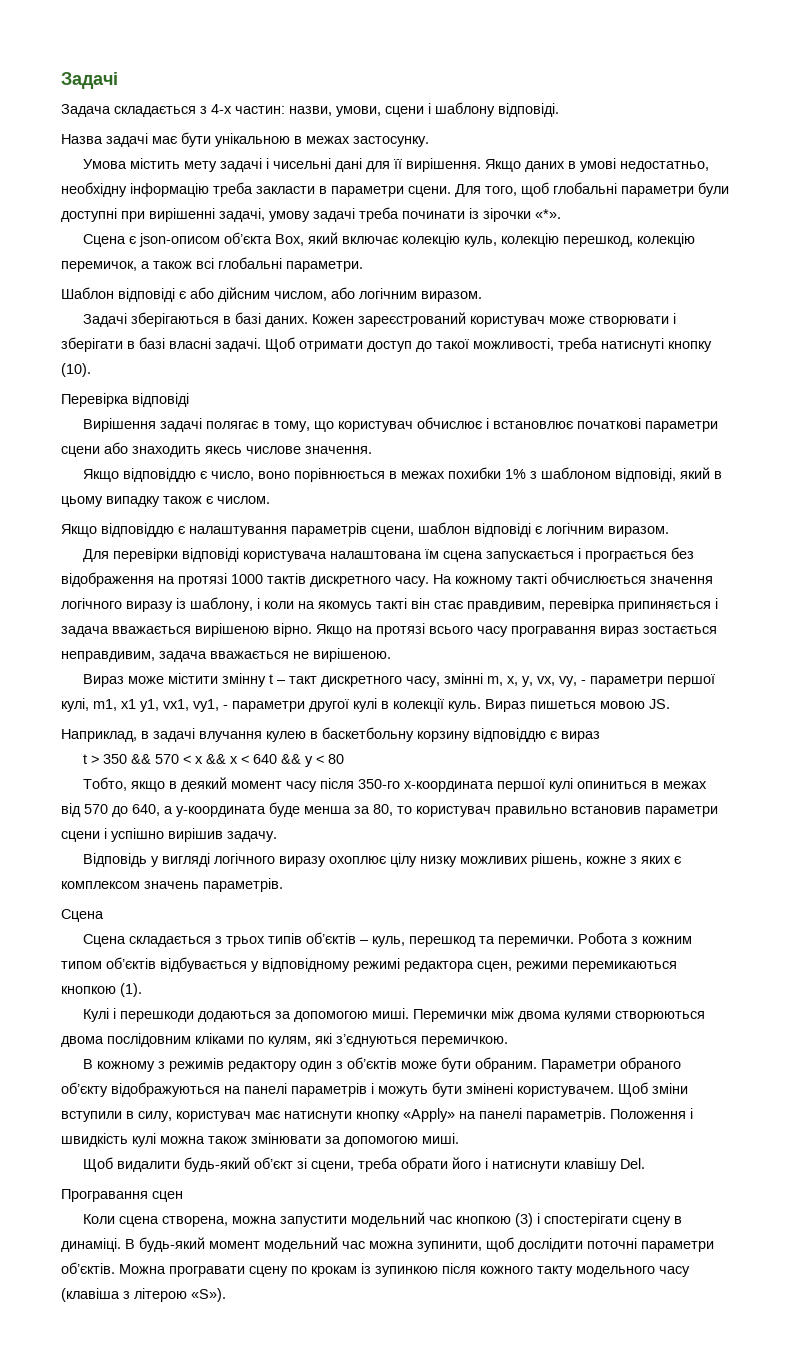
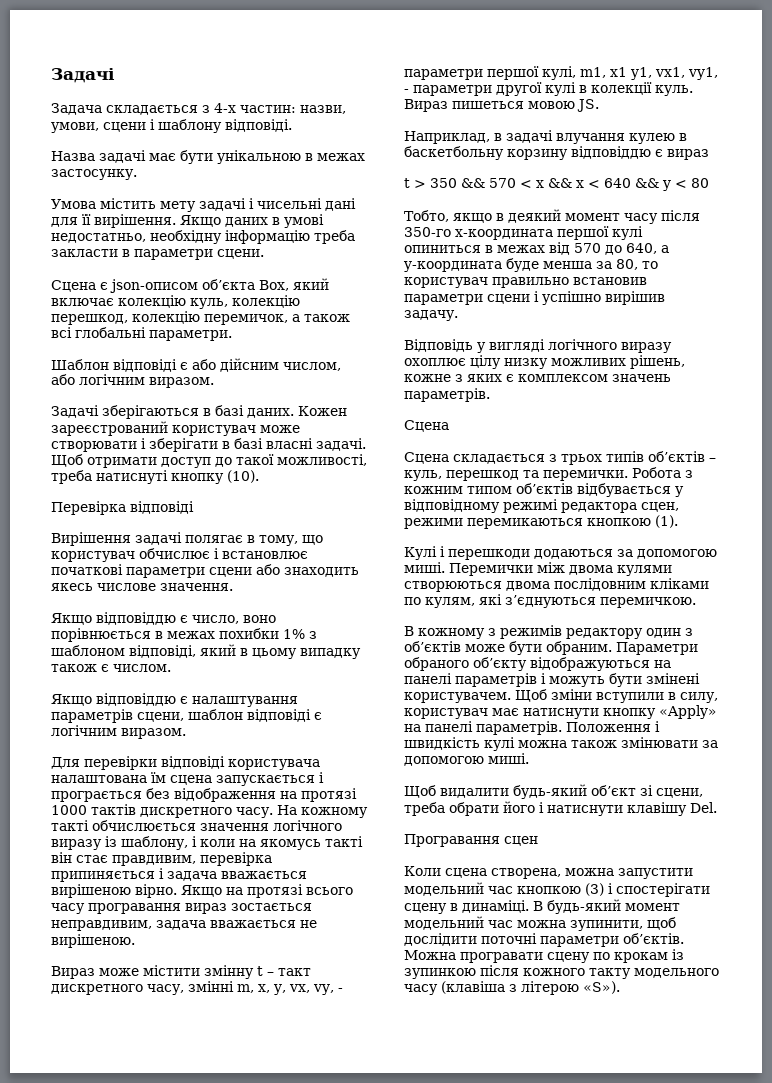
[455,182,729,197] [61,207,561,222] Для того, щоб глобальні параметри були доступні при вирішенні задачі, умову задачі треба починати із зірочки «*». -> (264, 254) none

